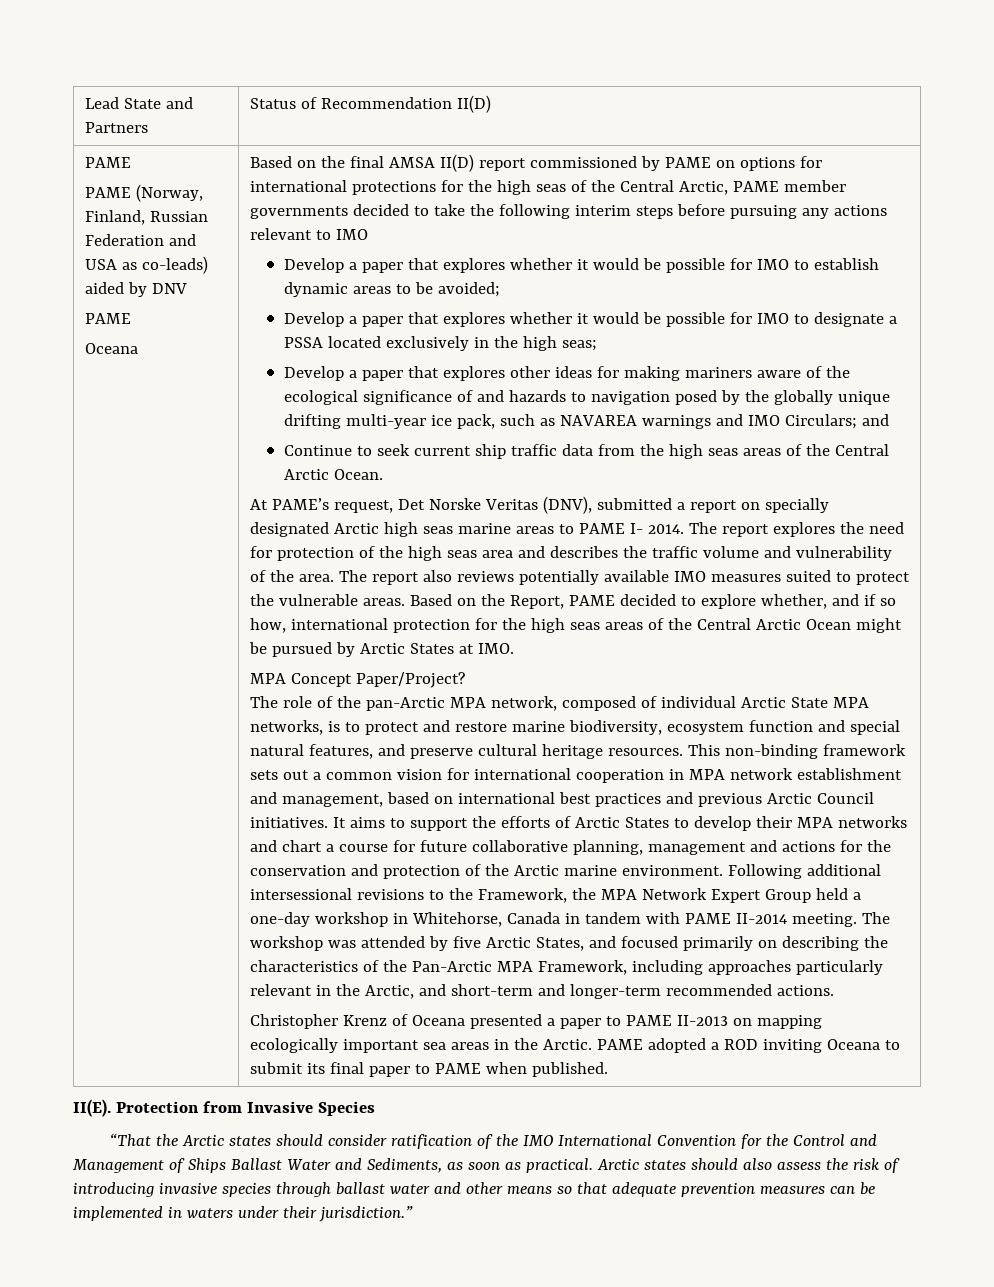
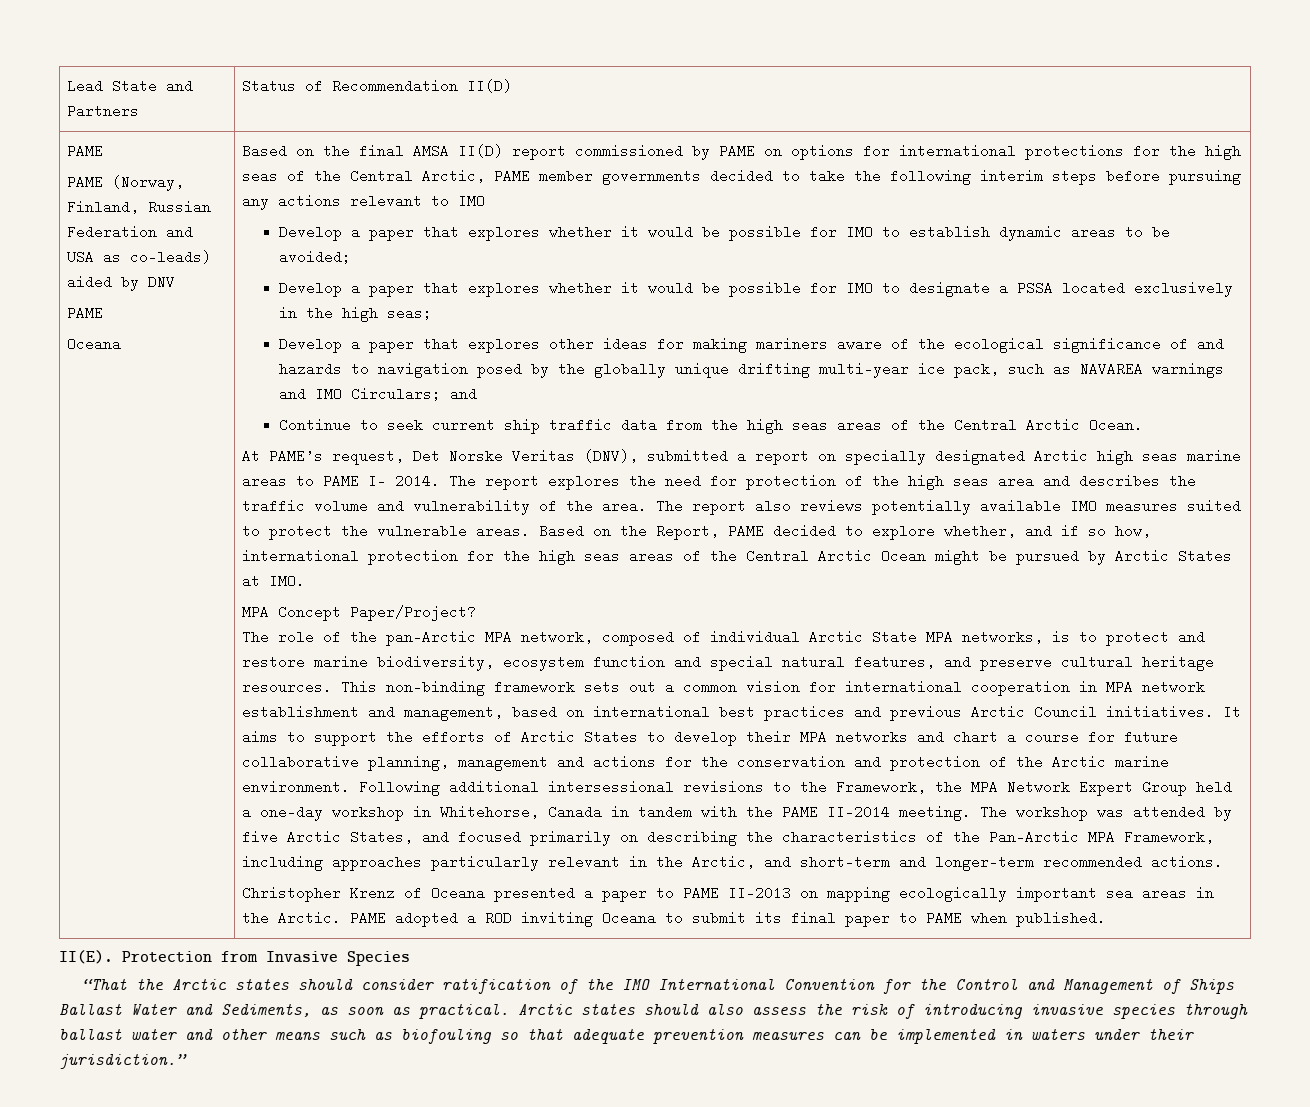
(680, 918) none -> [746,805,774,819] the
(552, 1189) none -> [329,1028,492,1044] such as biofouling

